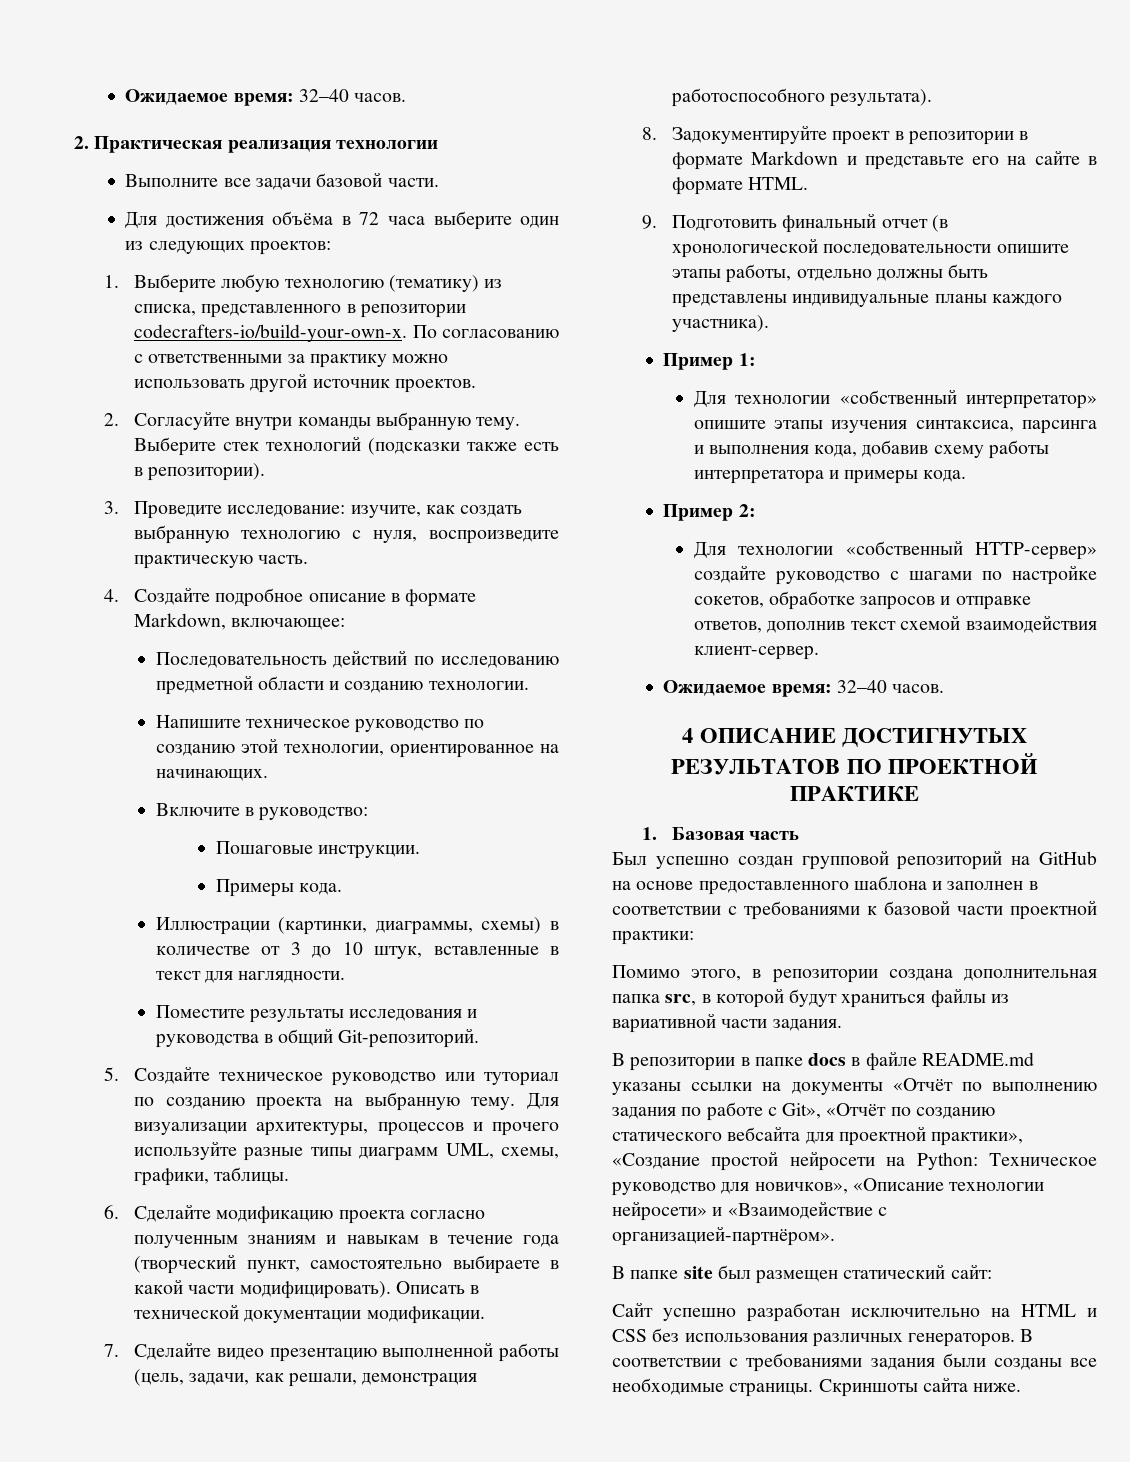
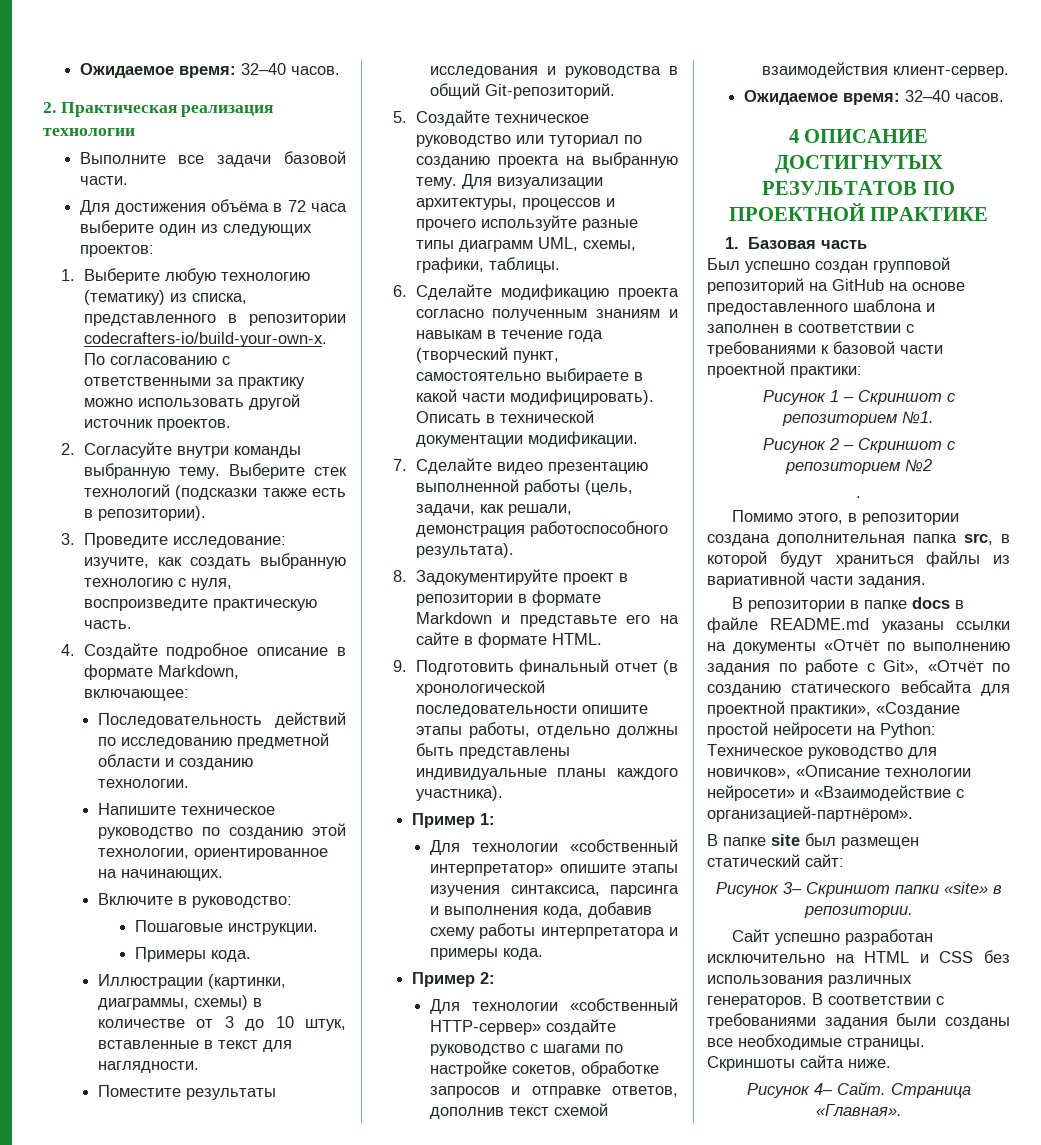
(694, 938) none -> [762,390,956,405] [782,411,934,426] [762,438,956,453] [784,459,932,474] [856,496,861,498] // Рисунок 1 – Скриншот c репозиторием №1. // Рисунок 2 – Скриншот c репозиторием №2 // .
(992, 1271) none -> [715,882,1002,897] [803,906,913,918] // Рисунок 3– Скриншот папки «site» в репозитории.
(1022, 1387) none -> [746,1082,971,1098] [815,1104,902,1116] // Рисунок 4– Сайт. Страница «Главная».

